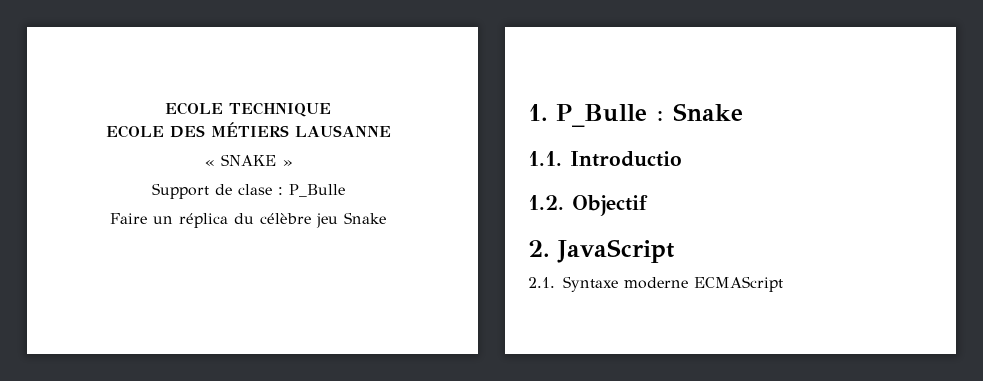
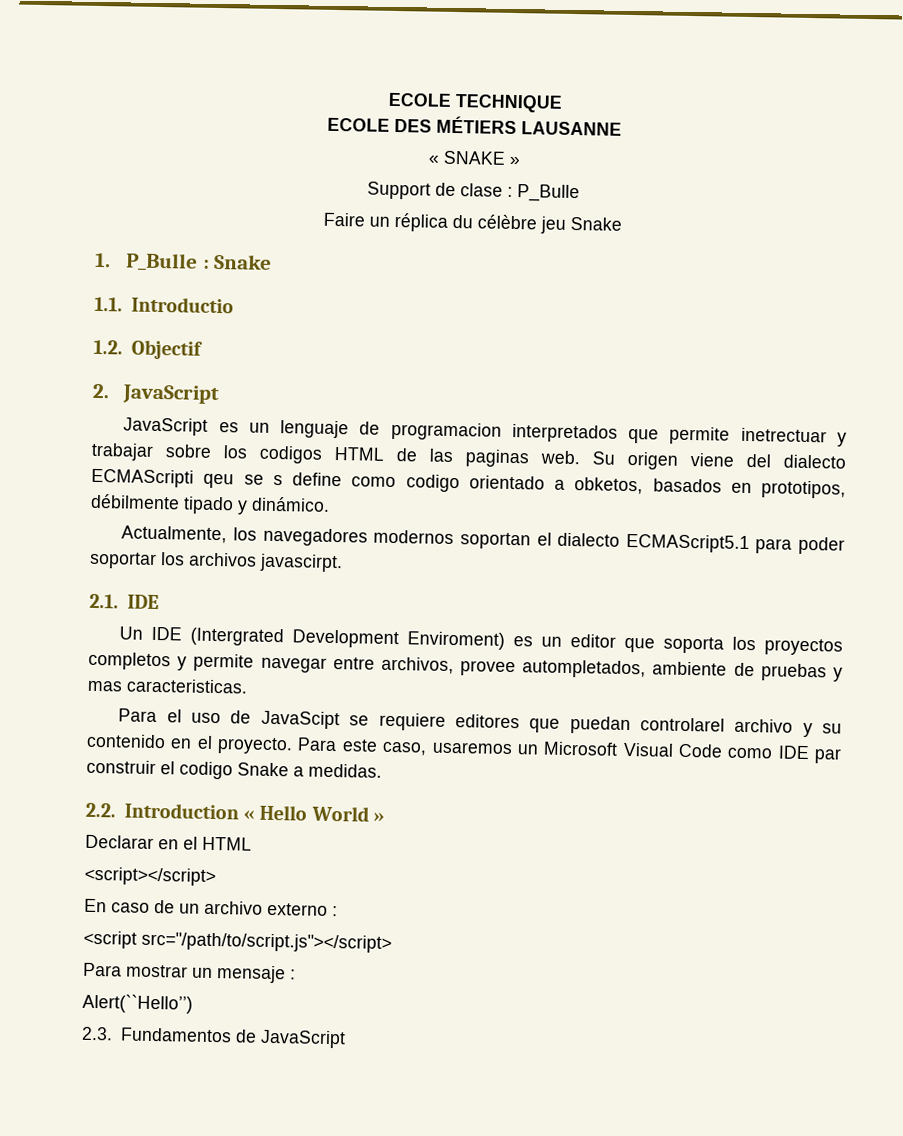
[528,276,783,292] 2.1. Syntaxe moderne ECMAScript -> [123,417,847,447] [91,442,846,470] [91,468,846,499] [90,493,330,515] [121,525,845,555] [89,551,343,573] [89,593,159,610] [119,626,843,656] [88,651,843,682] [87,678,248,694] [118,708,842,738] [86,733,842,764] [86,759,382,780] [85,802,385,822] [85,834,252,851] [84,866,216,887] [84,898,338,917] [83,930,392,954] [83,962,296,984] [82,993,193,1014] [81,1026,346,1049] JavaScript es un lenguaje de programacion interpretados que permite inetrectuar y trabajar sobre los codigos HTML de las paginas web. Su origen viene del dialecto ECMAScripti qeu se s define como codigo orientado a obketos, basados en prototipos, débilmente tipado y dinámico. // Actualmente, los navegadores modernos soportan el dialecto ECMAScript5.1 para poder soportar los archivos javascirpt. // 2.1. IDE // Un IDE (Intergrated Development Enviroment) es un editor que soporta los proyectos completos y permite navegar entre archivos, provee autompletados, ambiente de pruebas y mas caracteristicas. // Para el uso de JavaScipt se requiere editores que puedan controlarel archivo y su contenido en el proyecto. Para este caso, usaremos un Microsoft Visual Code como IDE par construir el codigo Snake a medidas. // 2.2. Introduction « Hello World » // Declarar en el HTML // <script></script> // En caso de un archivo externo : // <script src="/path/to/script.js"></script> // Para mostrar un mensaje : // Alert(``Hello’’) // 2.3. Fundamentos de JavaScript

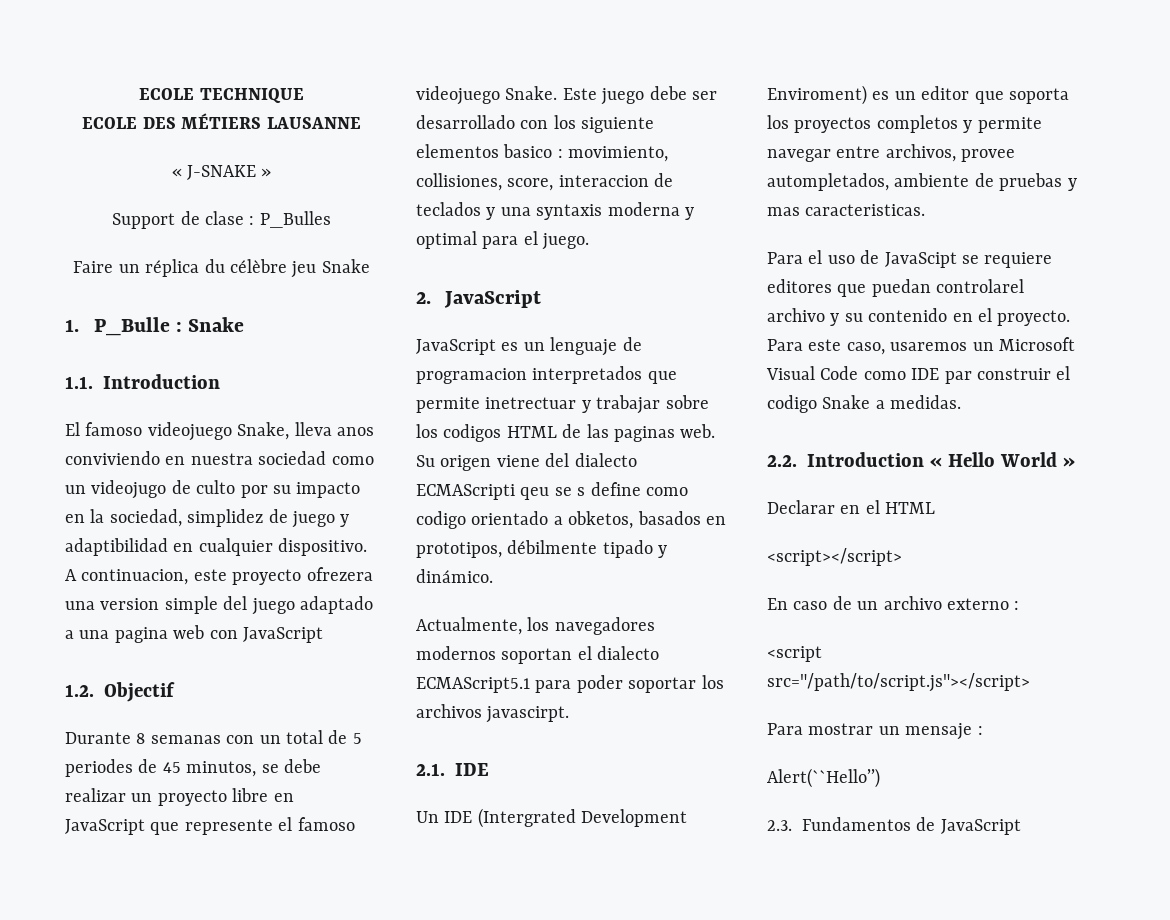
[442,150,506,165] SNAKE -> [187,165,256,180] J-SNAKE
[517,184,580,203] P_Bulle -> [259,211,331,228] P_Bulles
[130,296,234,314] [93,339,203,360] Introductio // 1.2. Objectif -> [103,374,220,389] [65,422,374,441] [65,451,374,465] [65,480,361,499] [65,509,350,528] [65,538,368,556] [65,567,373,585] [65,596,373,615] [65,625,323,643] [65,682,175,702] [65,730,362,744] [65,759,321,777] [65,788,294,806] [65,817,355,835] [416,86,717,105] [416,115,655,133] [416,144,669,162] [416,173,674,191] [416,202,694,220] [416,231,590,250] Introduction // El famoso videojuego Snake, lleva anos conviviendo en nuestra sociedad como un videojugo de culto por su impacto en la sociedad, simplidez de juego y adaptibilidad en cualquier dispositivo. A continuacion, este proyecto ofrezera una version simple del juego adaptado a una pagina web con JavaScript // 1.2. Objectif // Durante 8 semanas con un total de 5 periodes de 45 minutos, se debe realizar un proyecto libre en JavaScript que represente el famoso videojuego Snake. Este juego debe ser desarrollado con los siguiente elementos basico : movimiento, collisiones, score, interaccion de teclados y una syntaxis moderna y optimal para el juego.

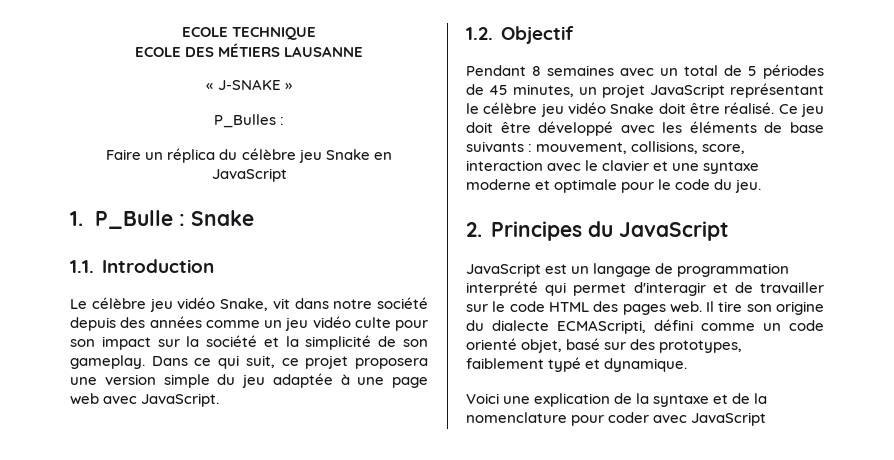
[112,211,331,229] Support de clase : P_Bulles -> [213,114,285,128] P_Bulles :
(370, 266) none -> [373,152,392,160] [211,168,287,182] en JavaScript
[65,422,374,441] [65,451,374,465] [65,480,361,499] [65,509,350,528] [65,538,368,556] [65,567,373,585] [65,596,373,615] [65,625,323,643] [65,682,175,702] [65,732,255,744] El famoso videojuego Snake, lleva anos conviviendo en nuestra sociedad como un videojugo de culto por su impacto en la sociedad, simplidez de juego y adaptibilidad en cualquier dispositivo. A continuacion, este proyecto ofrezera una version simple del juego adaptado a una pagina web con JavaScript // 1.2. Objectif // Durante 8 semanas con -> [70,297,428,312] [70,316,428,331] [70,335,428,350] [70,355,429,369] [70,373,428,388] [70,393,220,407] [466,26,574,44] [466,65,654,76] Le célèbre jeu vidéo Snake, vit dans notre société depuis des années comme un jeu vidéo culte pour son impact sur la société et la simplicité de son gameplay. Dans ce qui suit, ce projet proposera une version simple du jeu adaptée à une page web avec JavaScript. // 1.2. Objectif // Pendant 8 semaines avec
[65,759,133,777] periodes -> [763,64,824,79] périodes
[186,759,321,777] [65,788,294,806] [65,817,355,835] [416,86,717,105] [416,115,655,133] [416,144,669,162] [416,173,674,191] [416,202,694,220] [416,231,590,250] minutos, se debe realizar un proyecto libre en JavaScript que represente el famoso videojuego Snake. Este juego debe ser desarrollado con los siguiente elementos basico : movimiento, collisiones, score, interaccion de teclados y una syntaxis moderna y optimal para el juego. -> [513,83,824,98] [466,102,824,117] [466,121,824,136] [466,141,746,154] [466,160,760,174] [466,179,762,193] minutes, un projet JavaScript représentant le célèbre jeu vidéo Snake doit être réalisé. Ce jeu doit être développé avec les éléments de base suivants : mouvement, collisions, score, interaction avec le clavier et une syntaxe moderne et optimale pour le code du jeu.
(431, 298) none -> [491,221,614,241] Principes du
[501,337,642,356] [416,366,677,384] [416,395,709,414] [416,424,716,442] [416,453,637,471] [416,482,688,500] [416,511,726,529] [416,540,668,558] [416,569,493,583] [416,617,655,635] [416,646,660,664] [416,675,724,693] [416,704,570,723] [416,763,489,776] [416,808,688,828] [767,85,1069,105] [767,115,1042,133] [767,144,1016,162] [767,173,1077,191] [767,204,926,216] [767,250,1053,268] [767,279,1025,297] [767,308,1071,326] [767,337,1075,355] [766,366,1071,384] [767,395,962,413] [767,452,1075,467] [767,500,936,514] [767,548,902,566] [767,596,1020,610] [767,646,822,662] [767,673,1030,692] [767,723,983,740] [767,768,880,788] [767,817,936,831] es un lenguaje de programacion interpretados que permite inetrectuar y trabajar sobre los codigos HTML de las paginas web. Su origen viene del dialecto ECMAScripti qeu se s define como codigo orientado a obketos, basados en prototipos, débilmente tipado y dinámico. // Actualmente, los navegadores modernos soportan el dialecto ECMAScript5.1 para poder soportar los archivos javascirpt. // 2.1. IDE // Un IDE (Intergrated Development Enviroment) es un editor que soporta los proyectos completos y permite navegar entre archivos, provee autompletados, ambiente de pruebas y mas caracteristicas. // Para el uso de JavaScipt se requiere editores que puedan controlarel archivo y su contenido en el proyecto. Para este caso, usaremos un Microsoft Visual Code como IDE par construir el codigo Snake a medidas. // 2.2. Introduction « Hello World » // Declarar en el HTML // <script></script> // En caso de un archivo externo : // <script src="/path/to/script.js"></script> // Para mostrar un mensaje : // Alert(``Hello’’) // 2.3. Fundamentos de -> [545,263,790,277] [466,281,824,296] [466,301,824,315] [466,319,824,334] [466,338,743,353] [466,357,688,372] [466,393,768,407] [466,412,688,426] est un langage de programmation interprété qui permet d'interagir et de travailler sur le code HTML des pages web. Il tire son origine du dialecte ECMAScripti, défini comme un code orienté objet, basé sur des prototypes, faiblement typé et dynamique. // Voici une explication de la syntaxe et de la nomenclature pour coder avec

